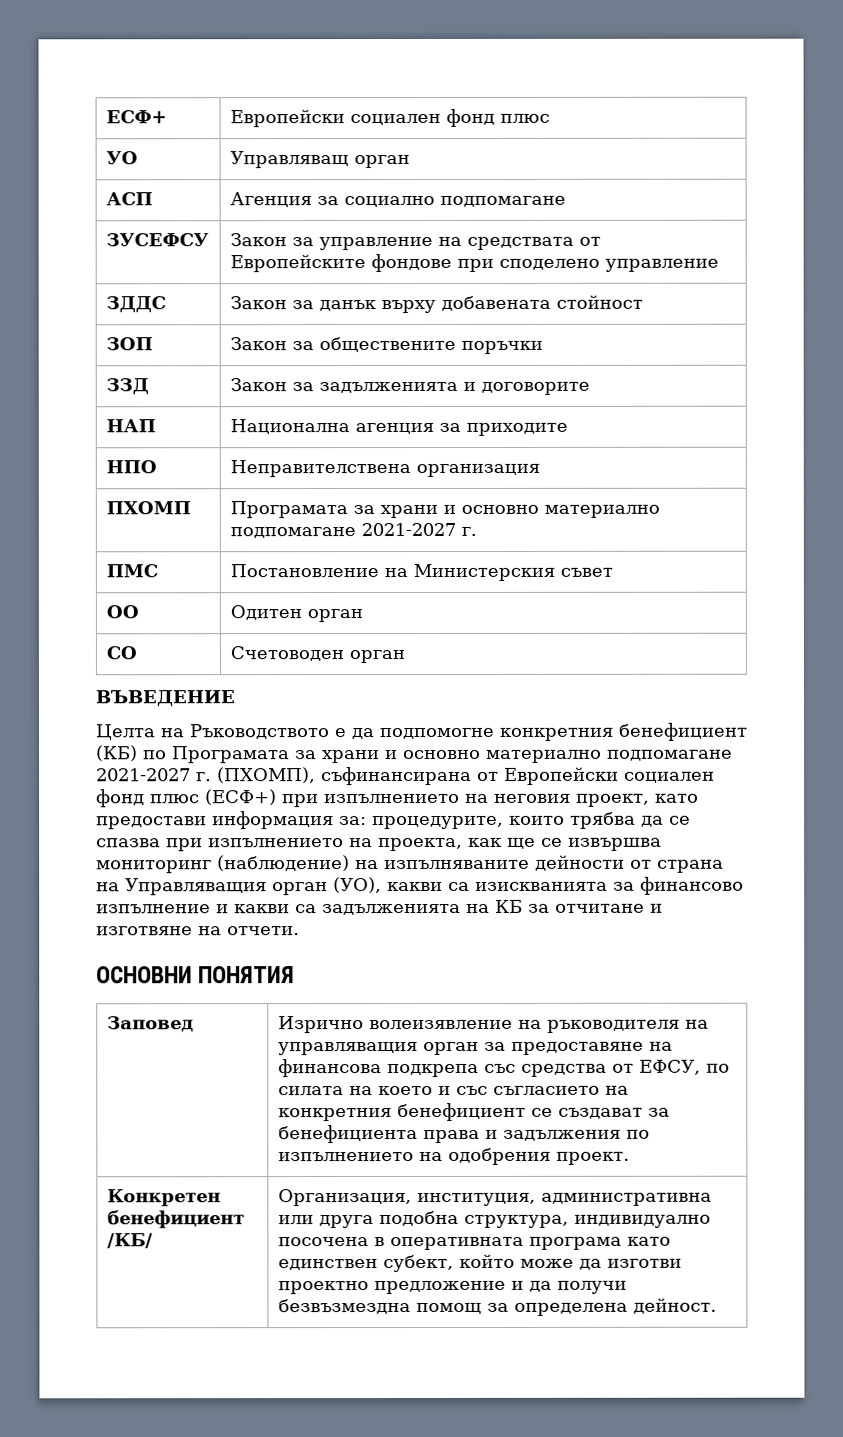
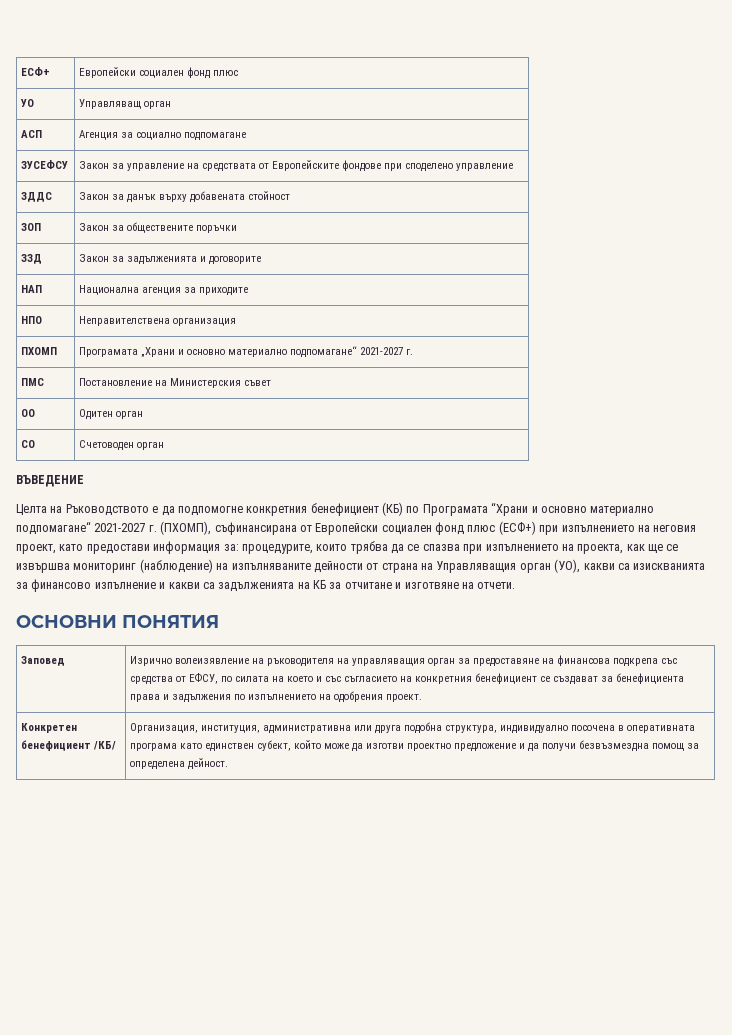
[352,504,660,519] [229,527,356,539] за храни и основно материално подпомагане -> [141,346,358,358] „Храни и основно материално подпомагане“
[295,749,733,764] за храни и основно материално подпомагане -> [491,502,655,516] [16,521,91,535] “Храни и основно материално подпомагане“

